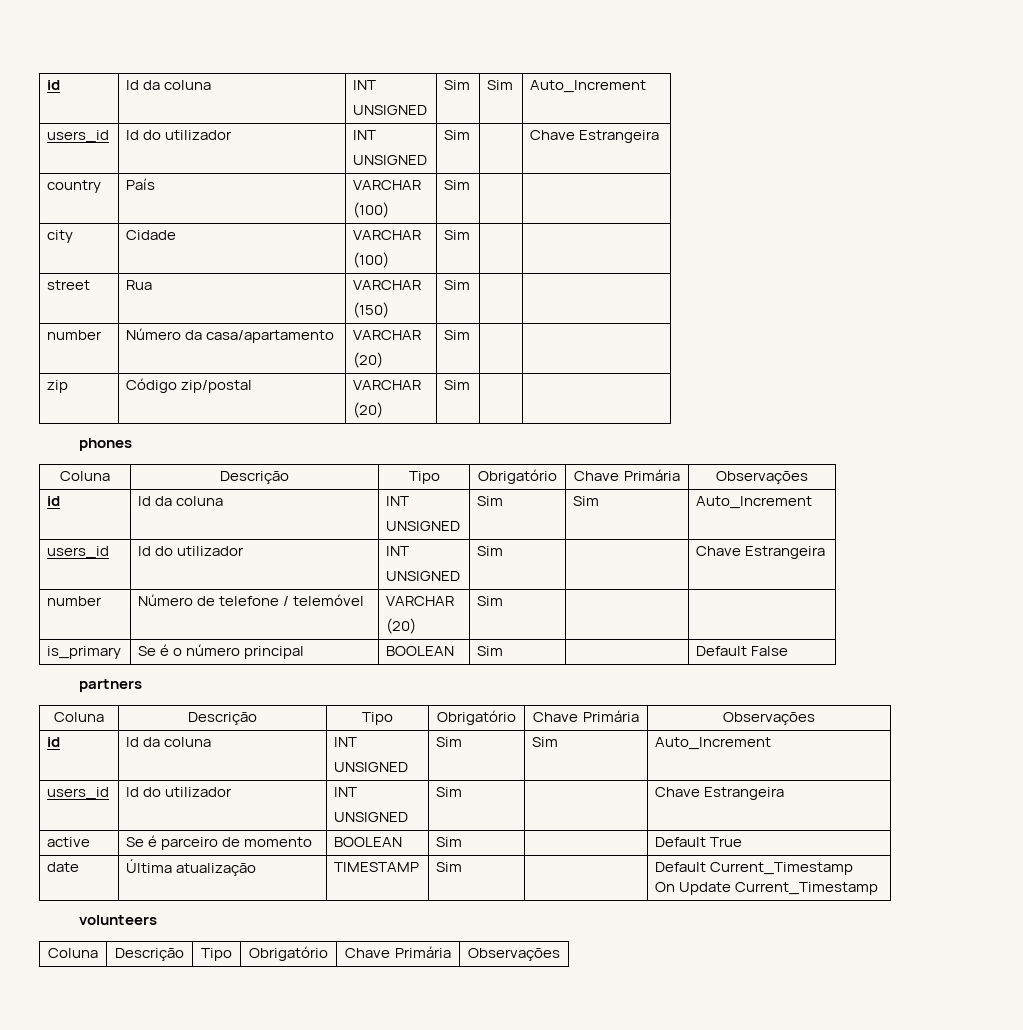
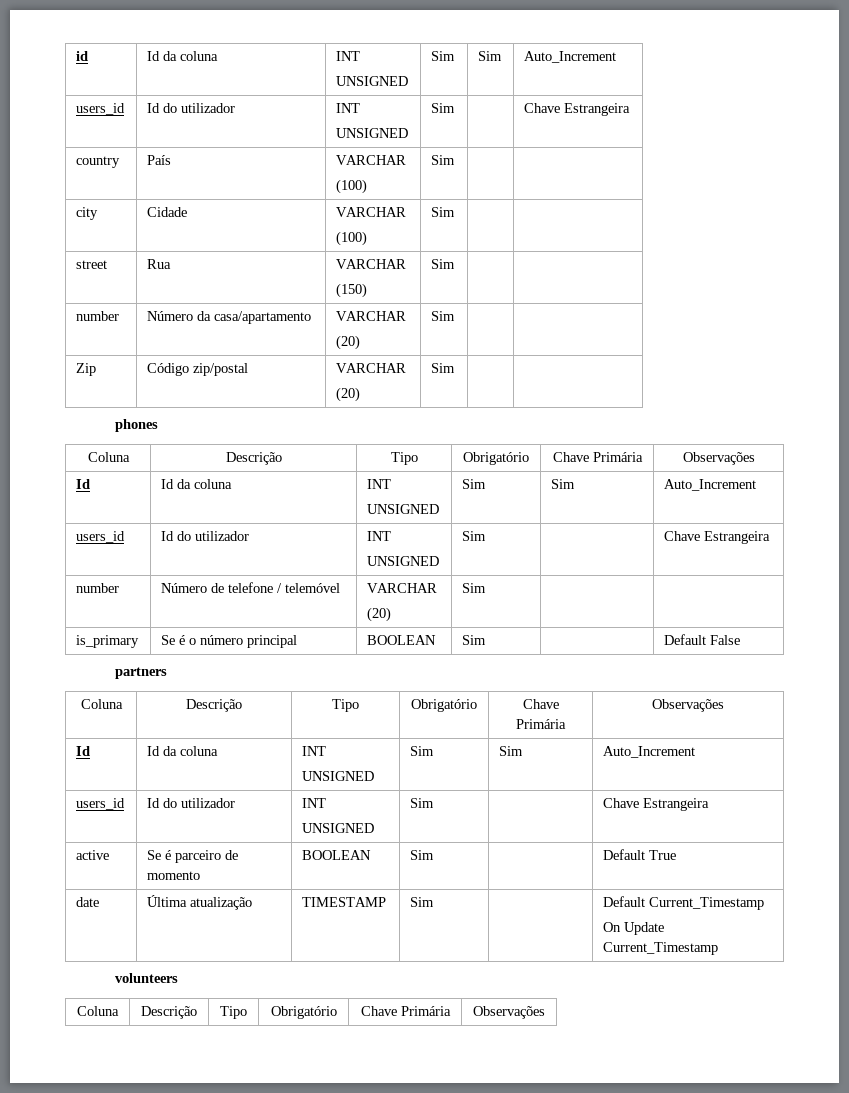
[47,380,69,393] zip -> [76,363,97,376] Zip
[47,496,61,506] id -> [76,479,91,489] Id
[47,737,61,747] id -> [76,746,91,756] Id

